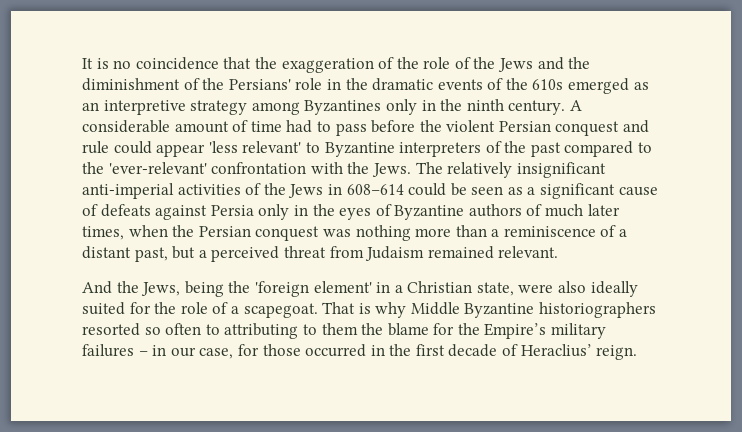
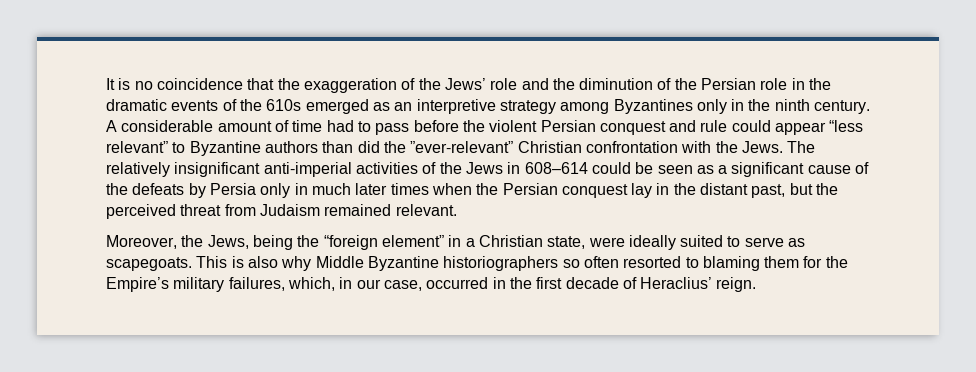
[423,57,591,72] [82,78,291,91] role of the Jews and the diminishment of the Persians' -> [444,78,757,90] Jews’ role and the diminution of the Persian
[208,141,653,157] [82,162,207,174] 'less relevant' to Byzantine interpreters of the past compared to the 'ever-relevant' -> [829,120,864,132] [106,141,582,156] “less relevant” to Byzantine authors than did the ”ever-relevant” Christian
[100,204,543,220] defeats against Persia only in the eyes of Byzantine authors of -> [106,183,308,198] the defeats by Persia only in
[82,226,124,240] times, -> [390,183,429,195] times
[322,225,628,241] was nothing more than a reminiscence of a -> [631,183,696,198] lay in the
[198,250,207,258] a -> [816,183,839,195] the
[82,281,112,294] And -> [106,235,177,249] Moreover,
[254,281,372,297] 'foreign element' -> [323,235,444,250] “foreign element”
[558,281,587,293] also -> (625, 242) none
[129,302,371,318] for the role of a scapegoat. That is -> [727,236,806,247] [106,256,278,271] to serve as scapegoats. This is also
[82,323,140,336] resorted -> (559, 263) none
[205,323,429,339] to attributing to them the blame -> [623,256,800,271] resorted to blaming them
[82,344,148,357] failures – -> [228,277,335,291] failures, which,
[237,344,301,356] for those -> (422, 285) none

